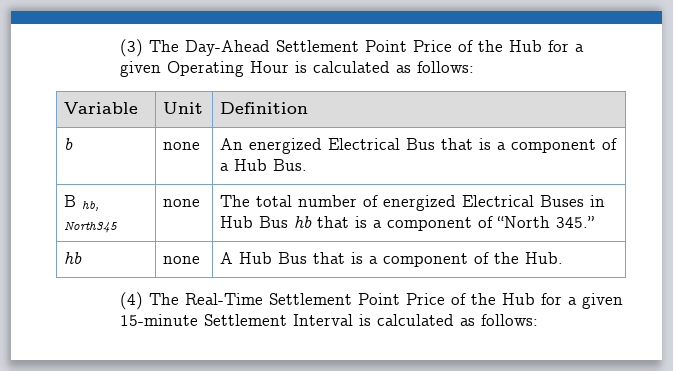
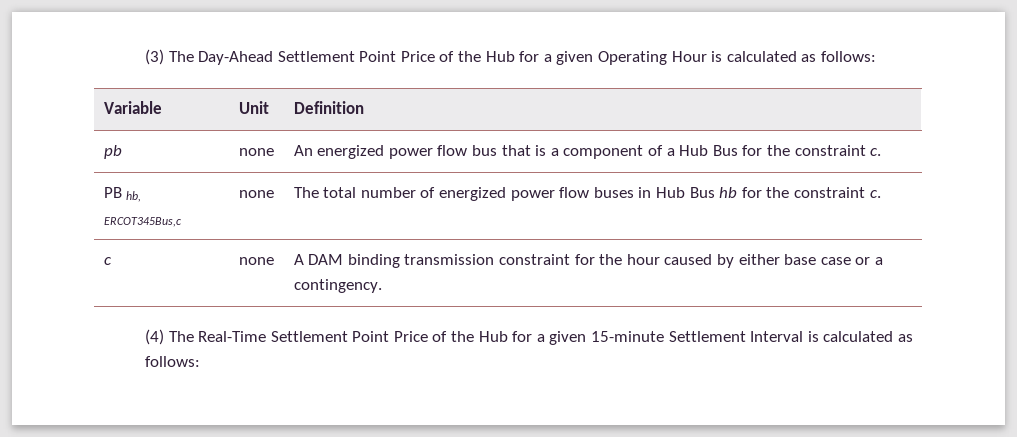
[64,138,74,150] b -> [103,145,122,159] pb
[328,138,436,150] Electrical Bus -> [388,145,498,159] power flow bus
[273,159,308,171] [64,195,100,211] [64,221,119,233] Bus. // B hb, North345 -> [712,145,882,156] [103,187,142,202] [103,217,181,227] Bus for the constraint c. // PB hb, ERCOT345Bus,c
[462,195,585,207] Electrical Buses -> [510,187,634,201] power flow buses
[317,216,595,231] [64,252,83,264] [163,256,201,264] [220,252,564,267] that is a component of “North 345.” // hb | none | A Hub Bus that is a component of the Hub. -> [741,187,881,198] [103,257,112,265] [238,257,274,265] [293,254,883,268] [293,279,382,293] for the constraint c. // c | none | A DAM binding transmission constraint for the hour caused by either base case or a contingency.

